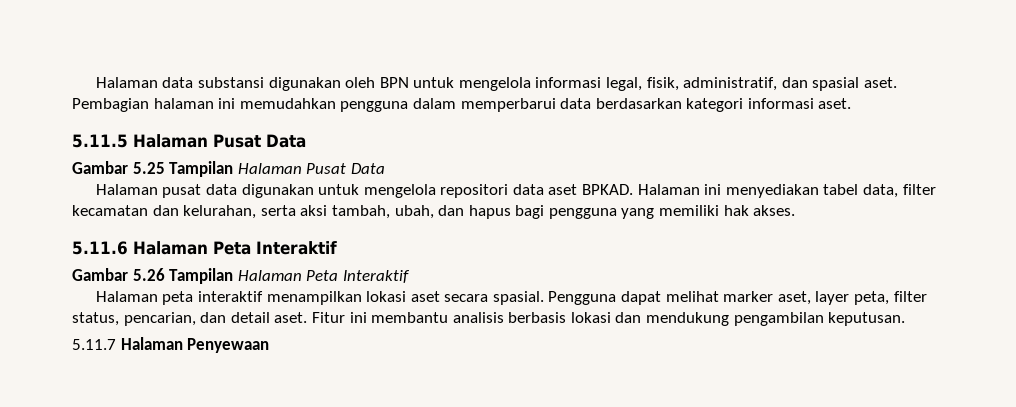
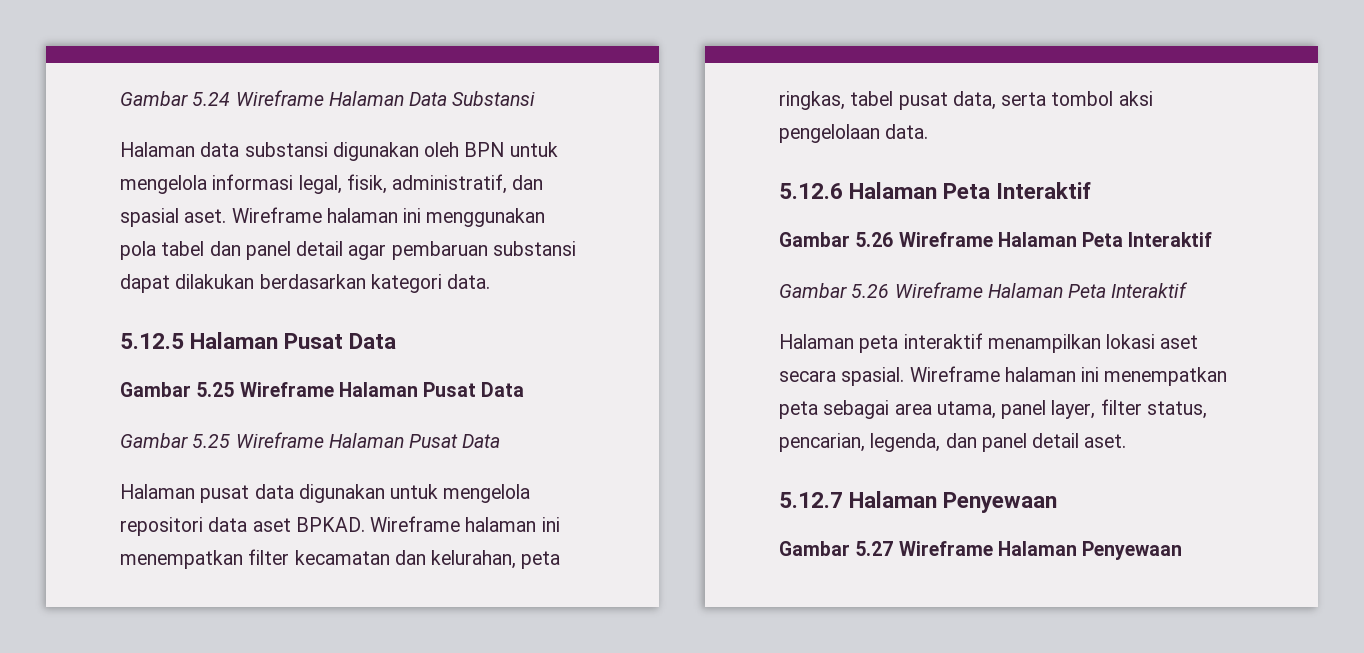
(95, 82) none -> [120,90,536,106] Gambar 5.24 Wireframe Halaman Data Substansi //
[72,98,852,112] [72,134,306,148] [72,161,234,177] Pembagian halaman ini memudahkan pengguna dalam memperbarui data berdasarkan kategori informasi aset. // 5.11.5 Halaman Pusat Data // Gambar 5.25 Tampilan -> [231,207,546,227] [120,241,576,260] [120,274,491,293] [120,332,397,349] [120,382,525,397] [120,432,324,448] Wireframe halaman ini menggunakan pola tabel dan panel detail agar pembaruan substansi dapat dilakukan berdasarkan kategori data. // 5.12.5 Halaman Pusat Data // Gambar 5.25 Wireframe Halaman Pusat Data // Gambar 5.25 Wireframe
[637,184,936,198] [72,205,796,219] [72,241,337,255] [72,268,234,284] Halaman ini menyediakan tabel data, filter kecamatan dan kelurahan, serta aksi tambah, ubah, dan hapus bagi pengguna yang memiliki hak akses. // 5.11.6 Halaman Peta Interaktif // Gambar 5.26 Tampilan -> [370,516,560,532] [120,549,561,569] [779,91,1153,110] [779,124,929,143] [779,182,1092,199] [779,232,1213,247] [779,282,983,298] Wireframe halaman ini menempatkan filter kecamatan dan kelurahan, peta ringkas, tabel pusat data, serta tombol aksi pengelolaan data. // 5.12.6 Halaman Peta Interaktif // Gambar 5.26 Wireframe Halaman Peta Interaktif // Gambar 5.26 Wireframe
[548,291,927,305] [72,312,906,326] [72,339,116,350] Pengguna dapat melihat marker aset, layer peta, filter status, pencarian, dan detail aset. Fitur ini membantu analisis berbasis lokasi dan mendukung pengambilan keputusan. // 5.11.7 -> [909,366,1228,386] [779,399,1207,419] [779,433,1127,452] [779,491,1058,513] [779,541,993,556] Wireframe halaman ini menempatkan peta sebagai area utama, panel layer, filter status, pencarian, legenda, dan panel detail aset. // 5.12.7 Halaman Penyewaan // Gambar 5.27 Wireframe

